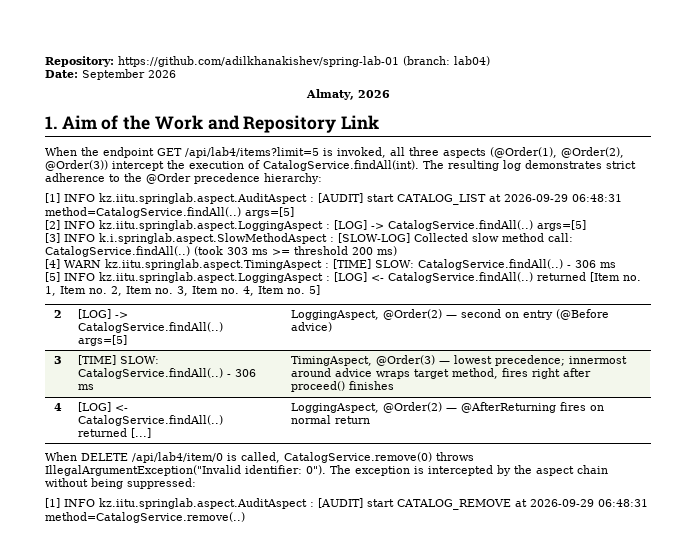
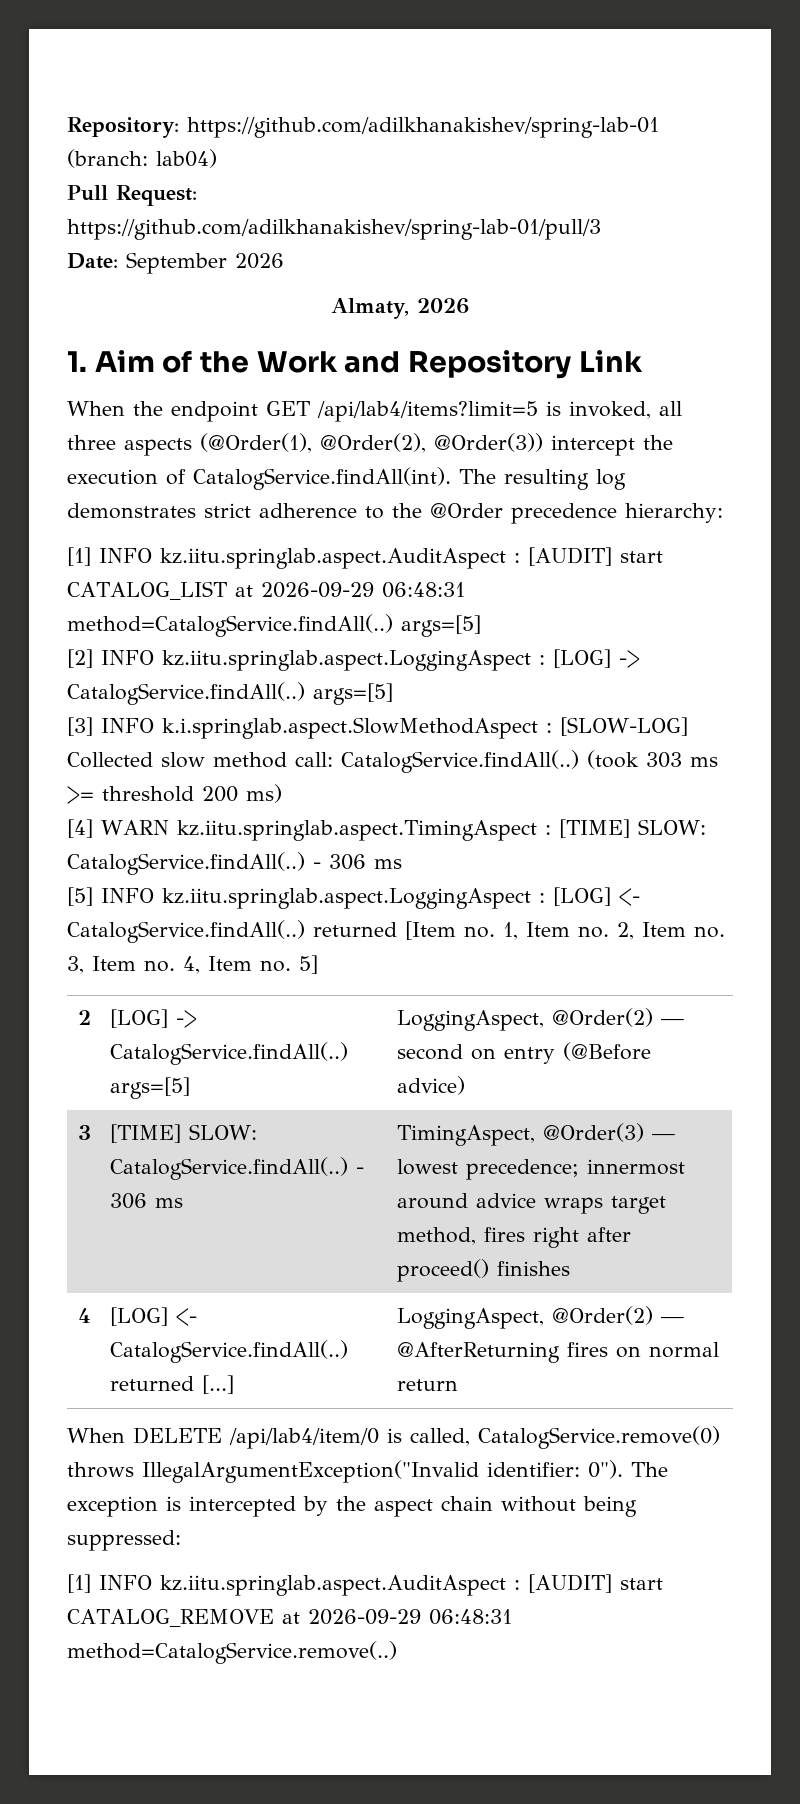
(490, 61) none -> [67,185,197,206] [67,219,601,240] // Pull Request: https://github.com/adilkhanakishev/spring-lab-01/pull/3

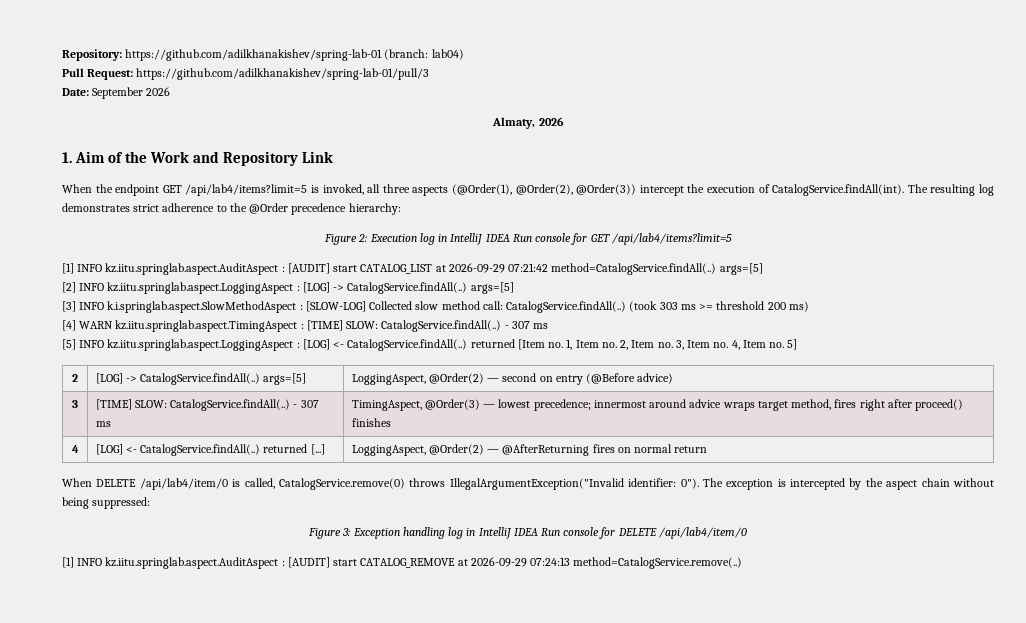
(723, 513) none -> [324,233,732,245] // Figure 2: Execution log in IntelliJ IDEA Run console for GET /api/lab4/items?limit=5
[381,582,465,598] 06:48:31 -> [508,263,549,272] 07:21:42
[329,854,366,870] 306 -> [511,321,530,329] 307
[109,1193,147,1209] 306 -> [300,400,319,408] 307
(181, 1540) none -> [308,527,747,539] // Figure 3: Exception handling log in IntelliJ IDEA Run console for DELETE /api/lab4/item/0
[428,1609,512,1625] 06:48:31 -> [530,557,571,566] 07:24:13

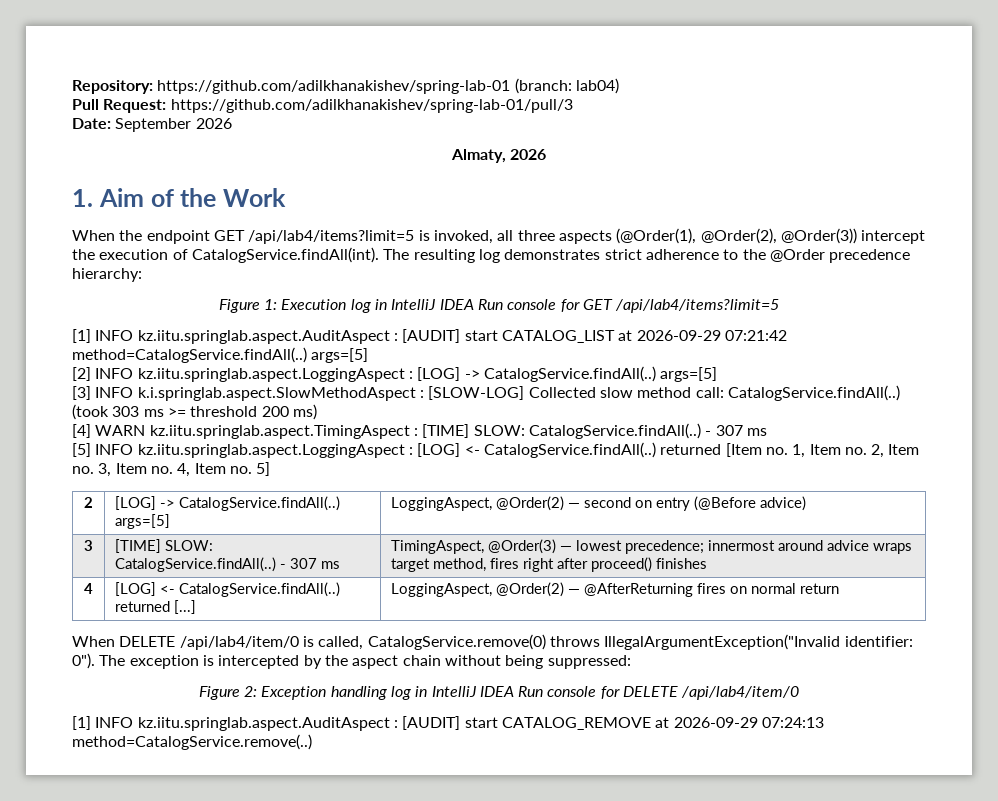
[193,151,334,166] and Repository Link -> (286, 197) none
[358,234,368,242] 2: -> [264,299,278,310] 1:
[342,528,351,536] 3: -> [243,686,257,697] 2:

